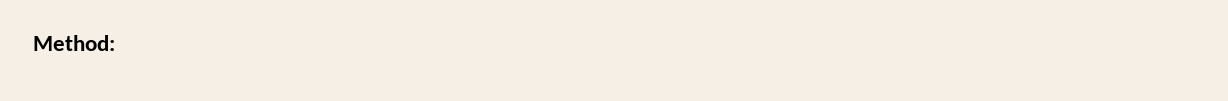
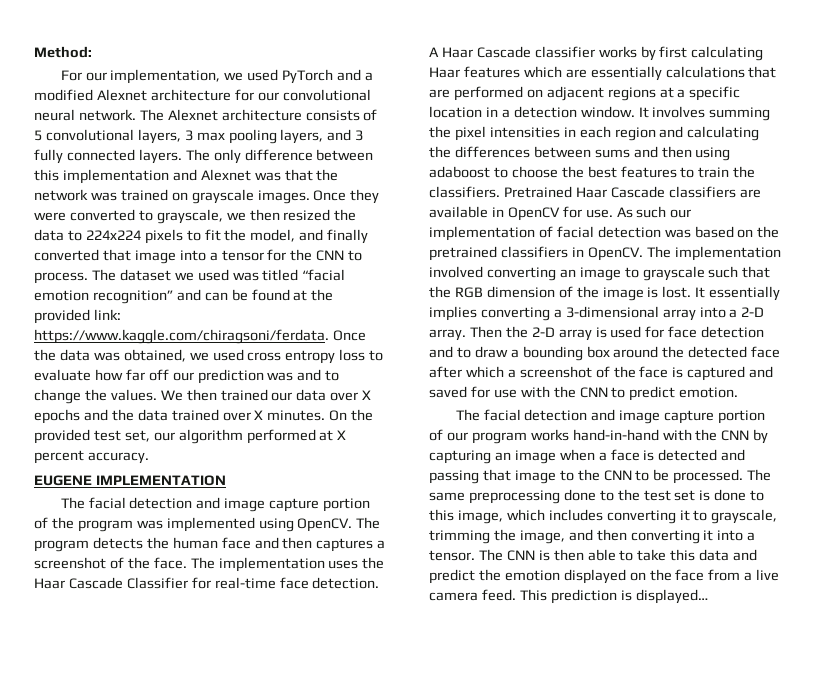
(115, 43) none -> [60,69,373,84] [34,89,371,101] [34,109,378,121] [34,129,364,144] [34,149,374,164] [34,169,339,184] [34,189,380,204] [34,209,357,224] [34,229,369,244] [34,249,363,264] [34,269,346,284] [34,289,334,304] [34,309,121,324] [34,329,366,344] [34,349,384,364] [34,369,340,384] [34,389,372,404] [34,409,374,424] [34,429,347,444] [34,450,149,464] [34,475,226,486] [60,497,371,512] [34,517,381,532] [34,537,386,552] [34,557,385,572] [34,577,380,589] [429,46,764,61] [429,66,777,81] [429,86,741,101] [429,106,771,121] [429,126,760,141] [429,146,731,161] [429,166,756,178] [429,186,761,198] [429,206,692,221] [429,226,780,241] [429,246,781,261] [429,266,771,281] [429,286,781,301] [429,306,765,321] [429,326,765,341] [429,346,781,361] [429,366,774,381] [429,386,739,401] [455,409,766,424] [429,429,769,444] [429,449,746,464] [429,469,772,484] [429,489,765,504] [429,509,778,524] [429,529,756,544] [429,549,758,561] [429,569,780,584] [429,589,708,604] // For our implementation, we used PyTorch and a modified Alexnet architecture for our convolutional neural network. The Alexnet architecture consists of 5 convolutional layers, 3 max pooling layers, and 3 fully connected layers. The only difference between this implementation and Alexnet was that the network was trained on grayscale images. Once they were converted to grayscale, we then resized the data to 224x224 pixels to fit the model, and finally converted that image into a tensor for the CNN to process. The dataset we used was titled “facial emotion recognition” and can be found at the provided link: https://www.kaggle.com/chiragsoni/ferdata. Once the data was obtained, we used cross entropy loss to evaluate how far off our prediction was and to change the values. We then trained our data over X epochs and the data trained over X minutes. On the provided test set, our algorithm performed at X percent accuracy. // EUGENE IMPLEMENTATION // The facial detection and image capture portion of the program was implemented using OpenCV. The program detects the human face and then captures a screenshot of the face. The implementation uses the Haar Cascade Classifier for real-time face detection. A Haar Cascade classifier works by first calculating Haar features which are essentially calculations that are performed on adjacent regions at a specific location in a detection window. It involves summing the pixel intensities in each region and calculating the differences between sums and then using adaboost to choose the best features to train the classifiers. Pretrained Haar Cascade classifiers are available in OpenCV for use. As such our implementation of facial detection was based on the pretrained classifiers in OpenCV. The implementation involved converting an image to grayscale such that the RGB dimension of the image is lost. It essentially implies converting a 3-dimensional array into a 2-D array. Then the 2-D array is used for face detection and to draw a bounding box around the detected face after which a screenshot of the face is captured and saved for use with the CNN to predict emotion. // The facial detection and image capture portion of our program works hand-in-hand with the CNN by capturing an image when a face is detected and passing that image to the CNN to be processed. The same preprocessing done to the test set is done to this image, which includes converting it to grayscale, trimming the image, and then converting it into a tensor. The CNN is then able to take this data and predict the emotion displayed on the face from a live camera feed. This prediction is displayed…

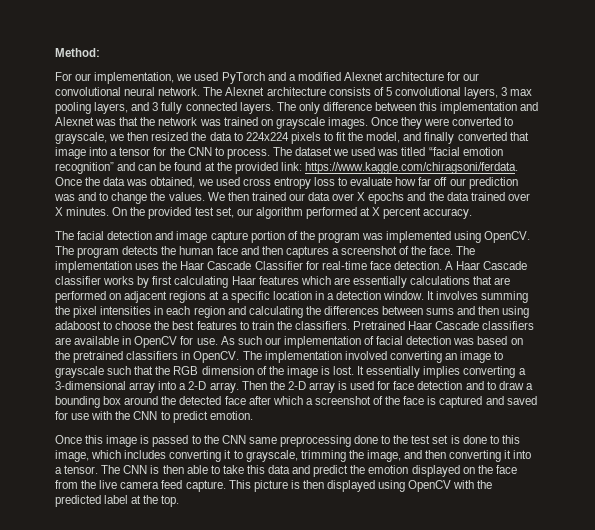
[34,475,226,486] // EUGENE IMPLEMENTATION -> (473, 213) none
[455,409,766,424] [429,429,769,444] [429,449,746,464] [429,469,772,484] The facial detection and image capture portion of our program works hand-in-hand with the CNN by capturing an image when a face is detected and passing that image to the CNN to be processed. The -> [55,435,246,447] Once this image is passed to the CNN
[744,572,753,581] a -> [81,480,97,489] the
[481,589,708,604] feed. This prediction is displayed… -> [161,480,493,492] [55,495,180,507] feed capture. This picture is then displayed using OpenCV with the predicted label at the top.

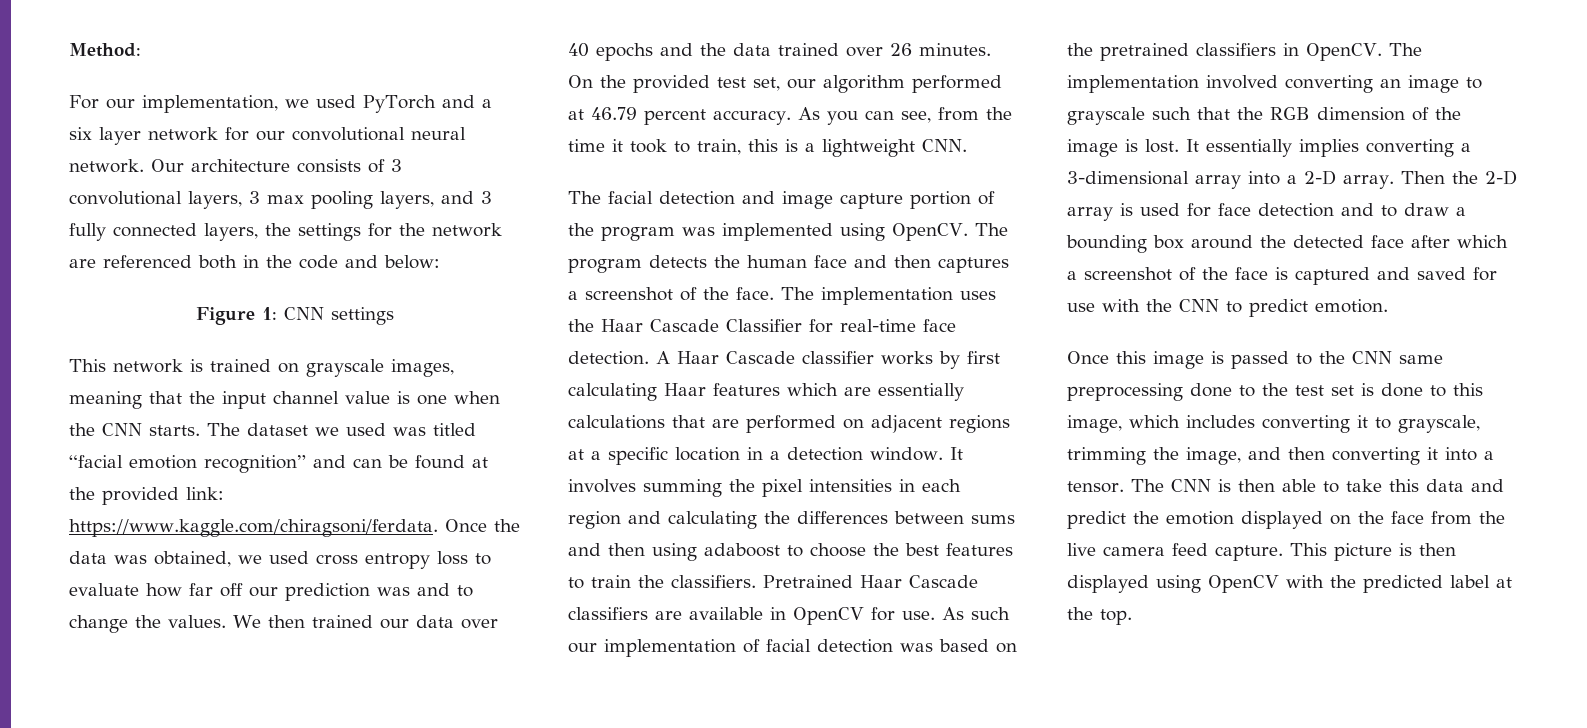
[297,72,445,81] modified Alexnet architecture -> [69,127,218,145] six layer network
[203,87,265,96] The Alexnet -> [151,159,184,172] Our
[385,87,392,96] 5 -> [391,159,402,172] 3
[239,102,539,114] [55,117,514,129] [55,132,529,144] [55,147,270,159] layers. The only difference between this implementation and Alexnet was that the network was trained on grayscale images. Once they were converted to grayscale, we then resized the data to 224x224 pixels to fit the model, and finally converted that image into a tensor for the CNN to process. -> [204,223,502,241] [69,255,440,269] [195,307,394,325] [69,359,454,377] [69,391,500,409] [69,423,200,436] layers, the settings for the network are referenced both in the code and below: // Figure 1: CNN settings // This network is trained on grayscale images, meaning that the input channel value is one when the CNN starts.
[357,192,366,201] X -> [568,43,589,57] 40
[55,207,63,216] X -> [890,43,912,56] 26
[372,207,381,216] X -> [591,107,637,120] 46.79
(473, 213) none -> [797,107,1012,125] [568,139,967,157] As you can see, from the time it took to train, this is a lightweight CNN.

